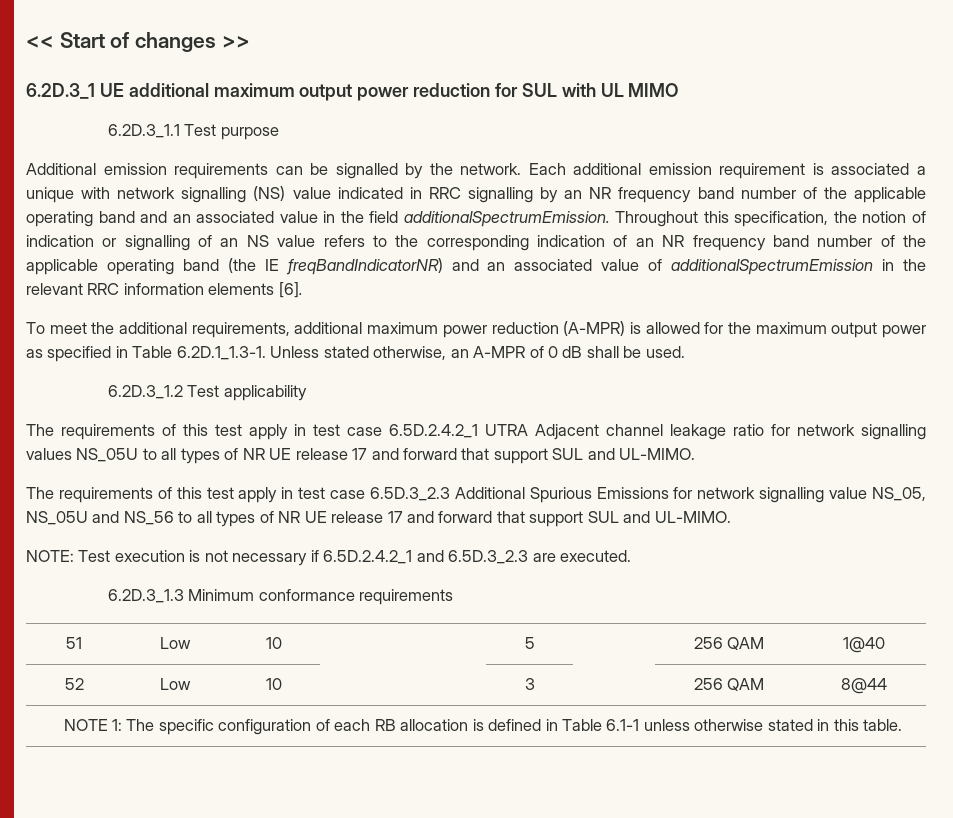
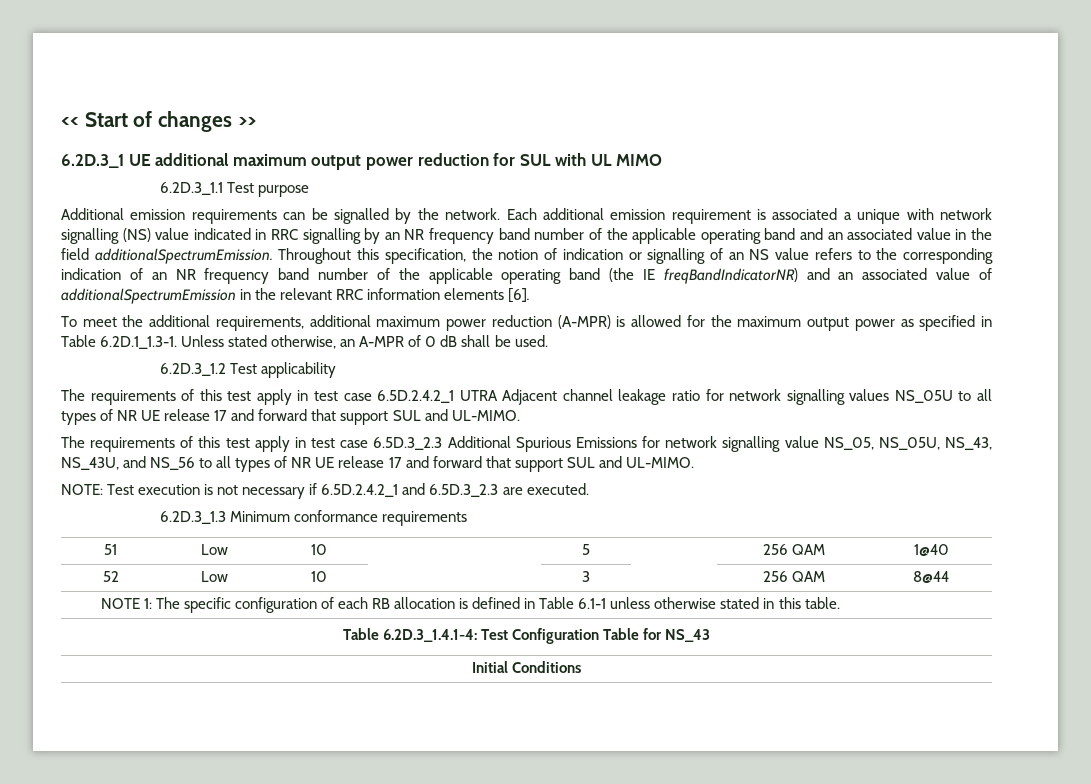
[26,511,88,525] NS_05U -> [878,437,992,450] [61,457,119,470] NS_05U, NS_43, NS_43U,
(903, 725) none -> [342,628,711,644] [471,661,582,673] // Table 6.2D.3_1.4.1-4: Test Configuration Table for NS_43 // Initial Conditions

